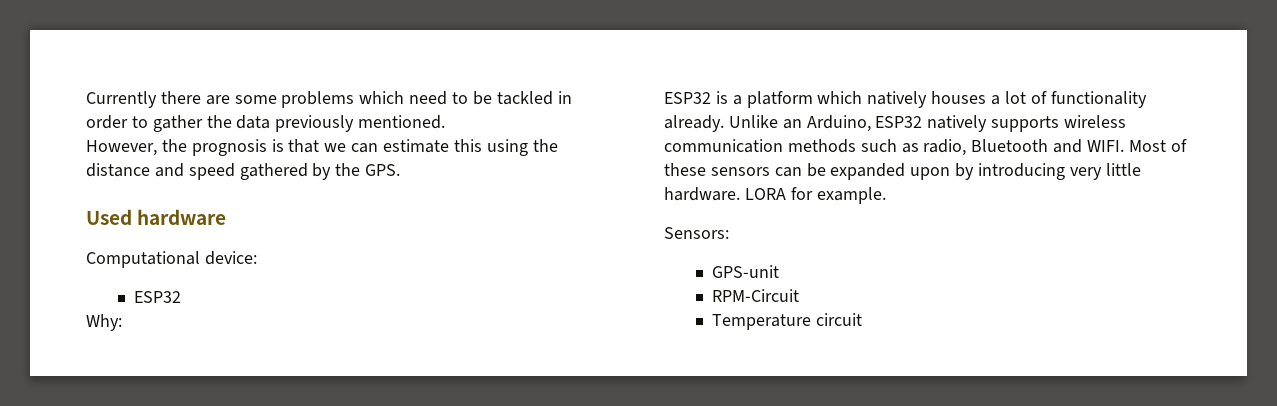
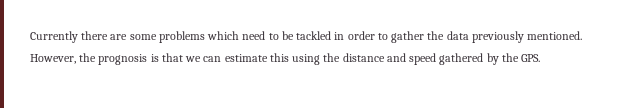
[86,209,227,225] [86,251,257,268] [133,291,181,303] [86,314,122,331] [664,91,1147,108] [664,115,1127,132] [664,139,1187,156] [664,163,1141,180] [664,187,886,204] [664,227,729,239] [711,265,779,278] [711,289,799,302] [711,313,862,330] // Used hardware // Computational device: // ESP32 // Why: // ESP32 is a platform which natively houses a lot of functionality already. Unlike an Arduino, ESP32 natively supports wireless communication methods such as radio, Bluetooth and WIFI. Most of these sensors can be expanded upon by introducing very little hardware. LORA for example. // Sensors: // GPS-unit // RPM-Circuit // Temperature circuit -> (541, 58) none

